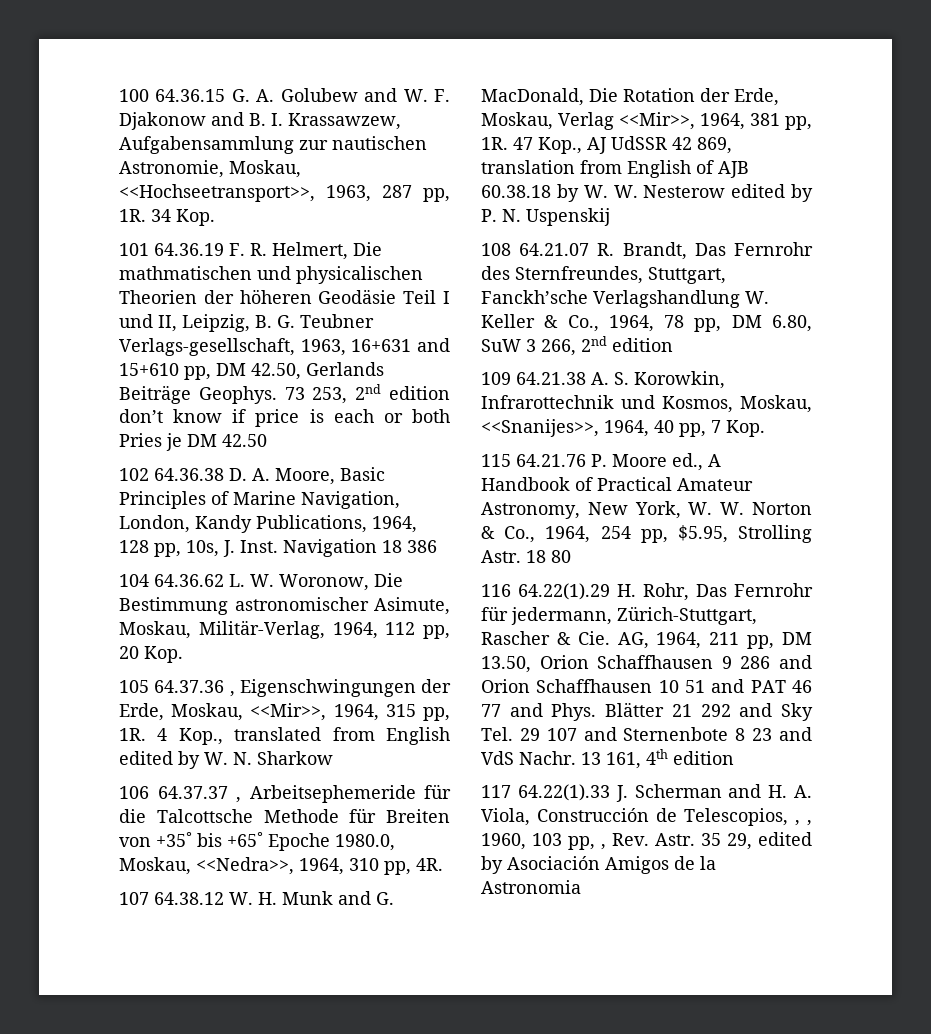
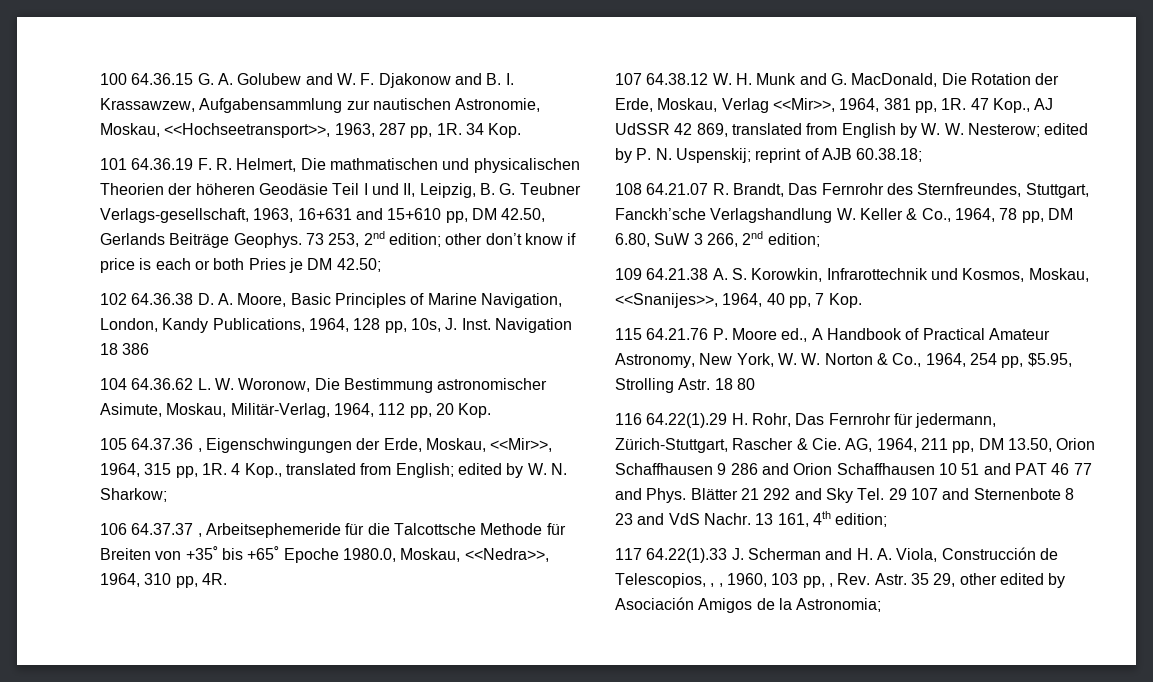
[389,386,451,400] edition -> [388,233,483,247] edition; other
[222,434,267,447] 42.50 -> [336,258,381,272] 42.50;
[386,727,450,745] English -> [395,463,454,478] English;
[257,751,333,765] Sharkow -> [100,488,167,502] Sharkow;
[481,160,749,178] [481,185,551,198] translation from English of AJB 60.38.18 -> [731,123,896,138] translated from English
[643,185,726,198] Nesterow -> [967,123,1040,137] Nesterow;
[526,208,610,226] Uspenskij -> [675,148,923,163] Uspenskij; reprint of AJB 60.38.18;
[612,338,673,352] edition -> [767,233,820,247] edition;
[673,751,734,765] edition -> [835,513,888,527] edition;
(752, 841) none -> [959,573,997,585] other
[481,880,581,894] Astronomia -> [796,598,882,612] Astronomia;

